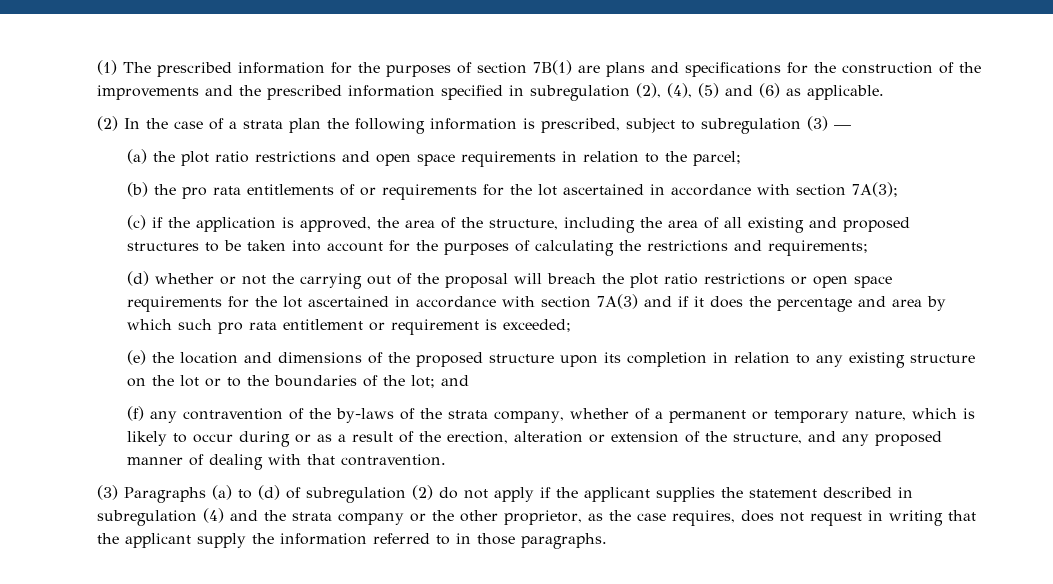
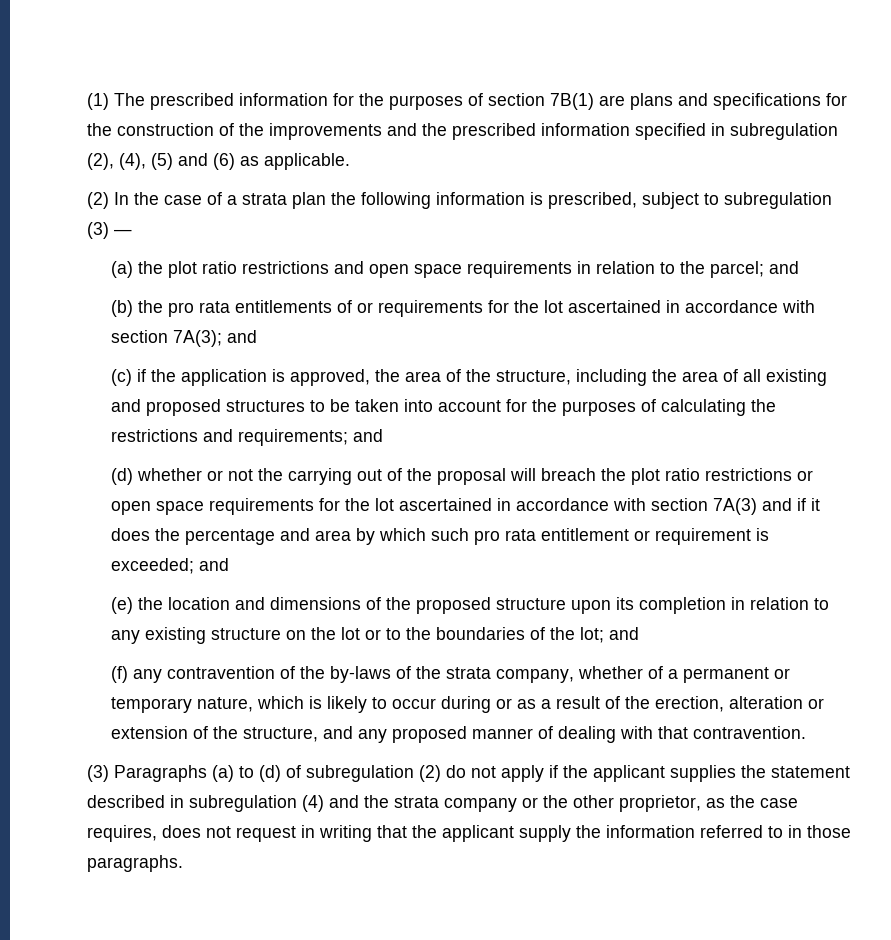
(742, 158) none -> [768,261,799,274] and
(899, 189) none -> [226,330,257,343] and
(869, 248) none -> [352,429,383,442] and
(572, 325) none -> [198,558,229,571] and

